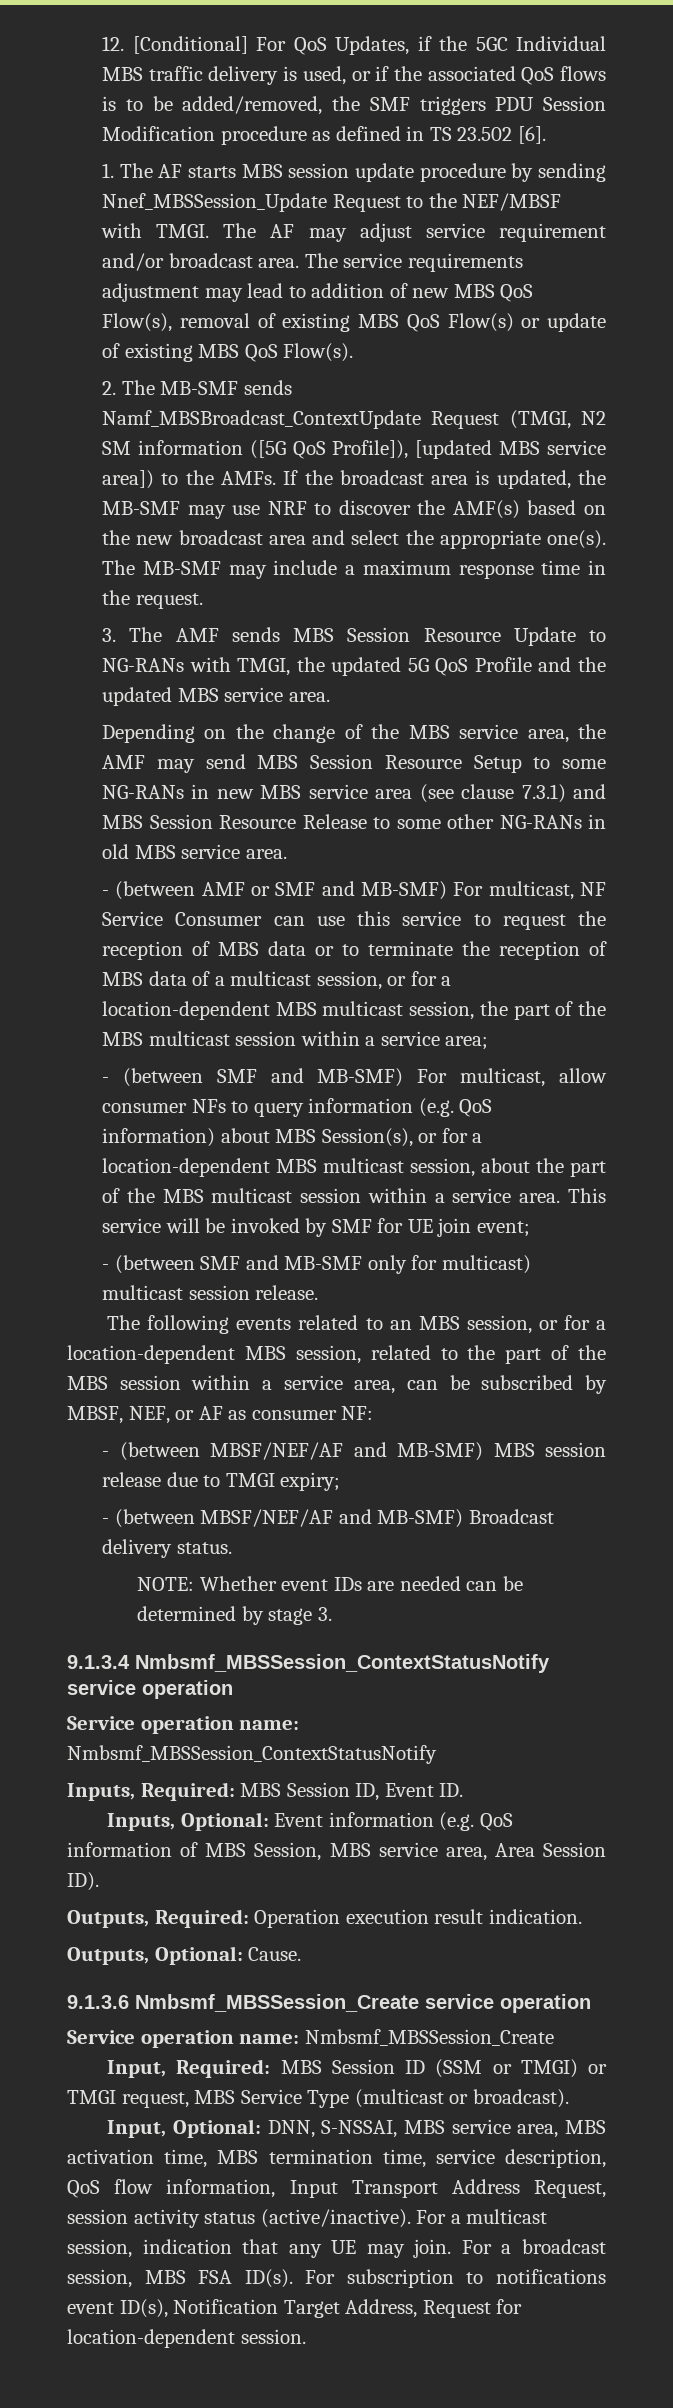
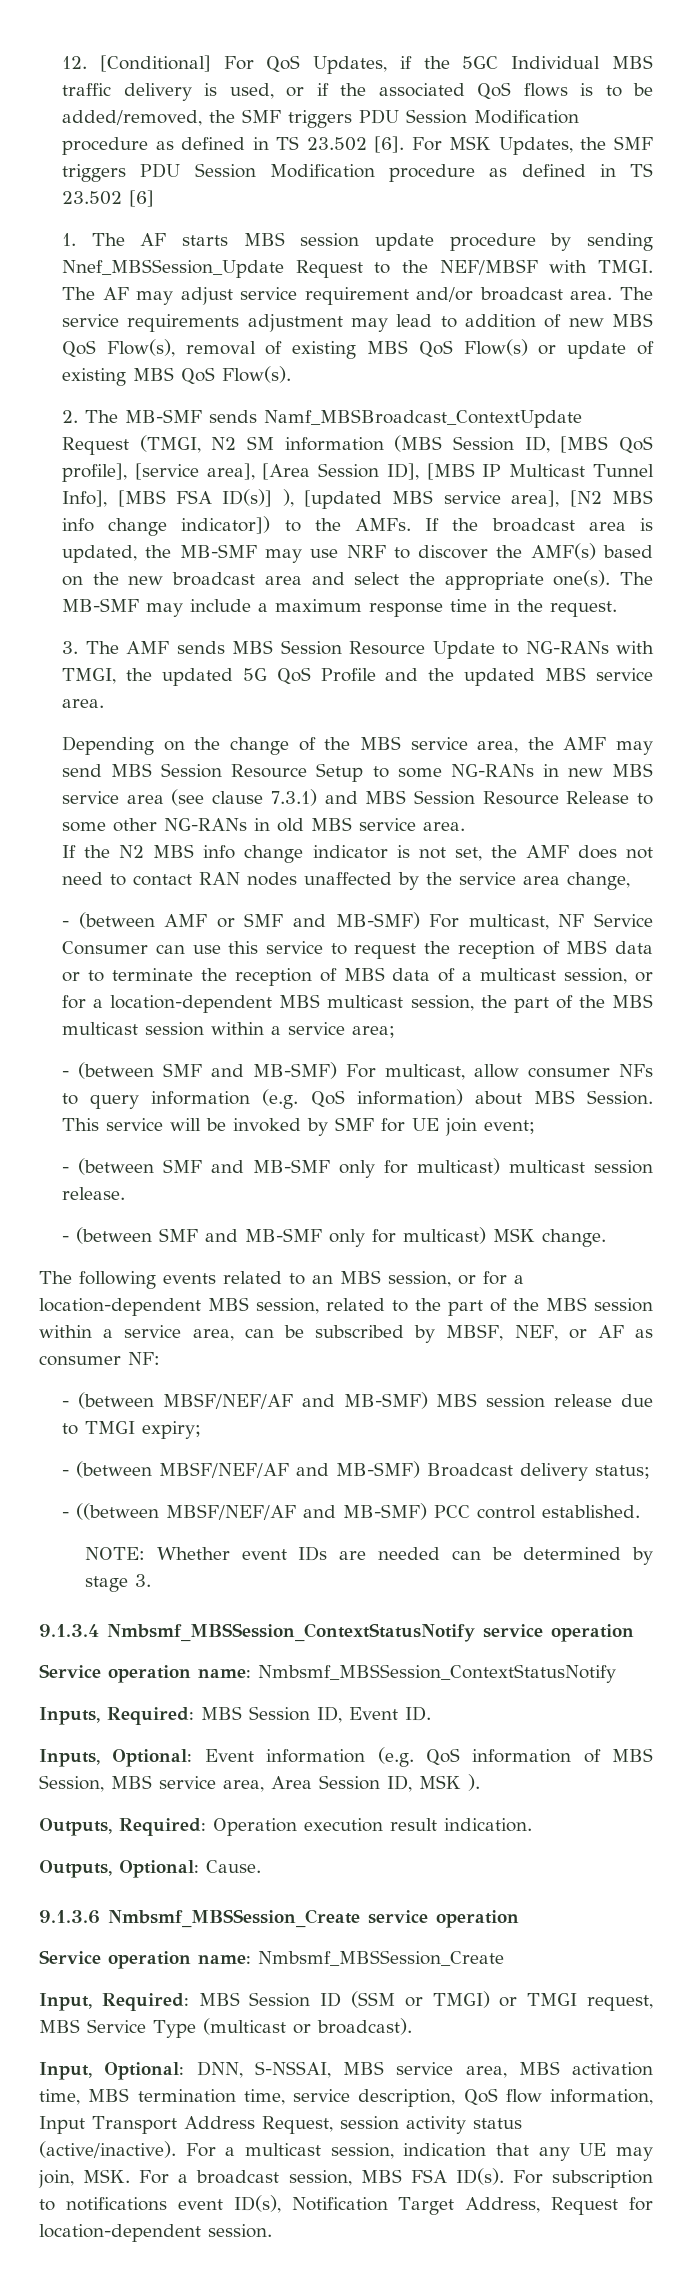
(546, 135) none -> [411,136,653,155] [62,163,654,182] [62,190,155,207] For MSK Updates, the SMF triggers PDU Session Modification procedure as defined in TS 23.502 [6]
[249,440,606,459] [102,470,155,489] ([5G QoS Profile]), [updated MBS service area]) -> [394,435,653,454] [62,463,655,482] [62,489,653,509] [62,516,271,536] (MBS Session ID, [MBS QoS profile], [service area], [Area Session ID], [MBS IP Multicast Tunnel Info], [MBS FSA ID(s)] ), [updated MBS service area], [N2 MBS info change indicator])
(287, 854) none -> [62,844,653,863] [62,872,631,890] // If the N2 MBS info change indicator is not set, the AMF does not need to contact RAN nodes unaffected by the service area change,
[321,1128,483,1147] [102,1158,606,1177] [102,1188,561,1203] Session(s), or for a location-dependent MBS multicast session, about the part of the MBS multicast session within a service area. -> [587,1090,654,1105] Session.
(319, 1292) none -> [62,1227,607,1247] // - (between SMF and MB-SMF only for multicast) MSK change.
[176,1542,232,1554] status. -> [595,1465,651,1479] [62,1503,641,1520] status; // - ((between MBSF/NEF/AF and MB-SMF) PCC control established.
[67,1872,99,1891] ID). -> [387,1774,480,1792] ID, MSK ).
[413,2239,452,2258] join. -> [38,2169,131,2188] join, MSK.

